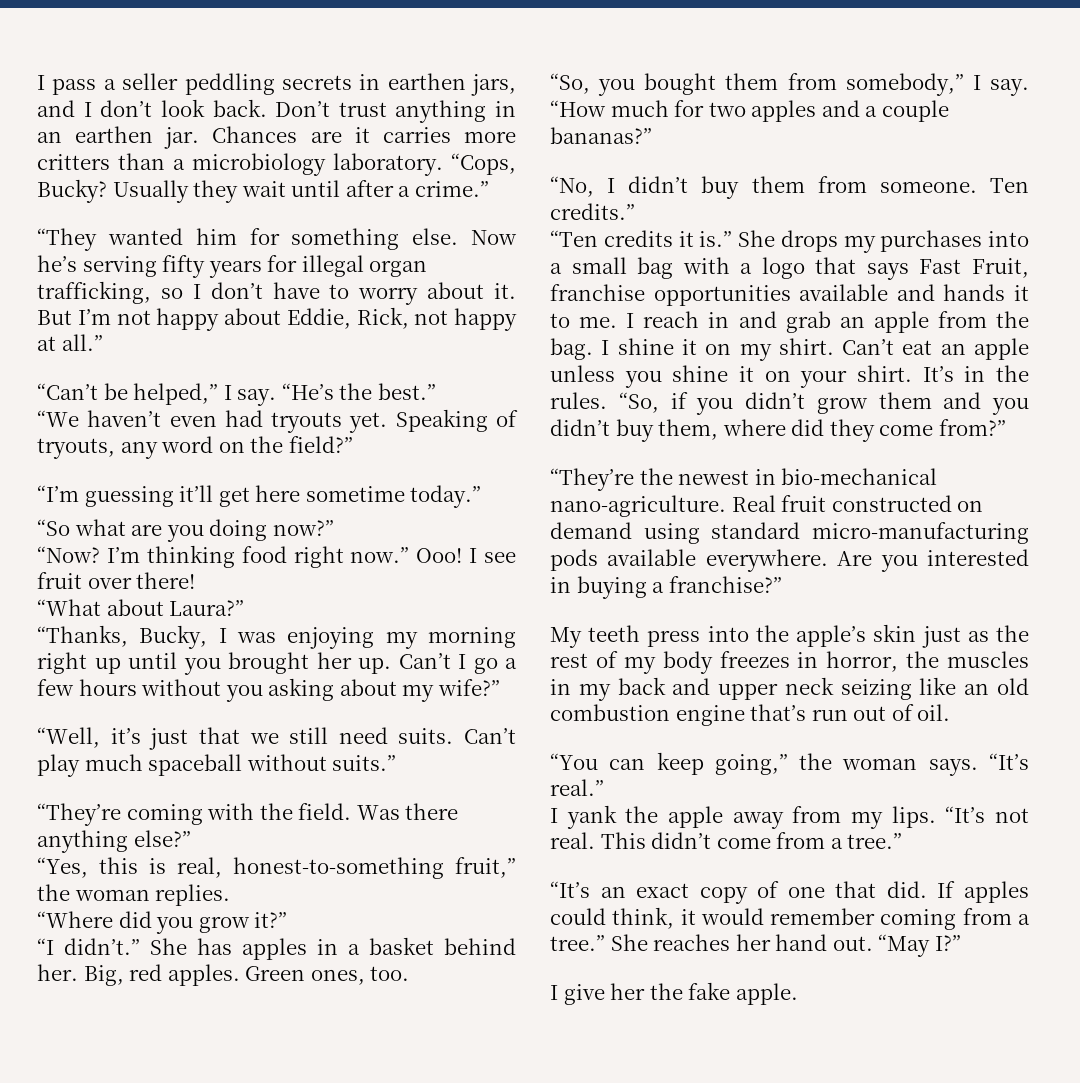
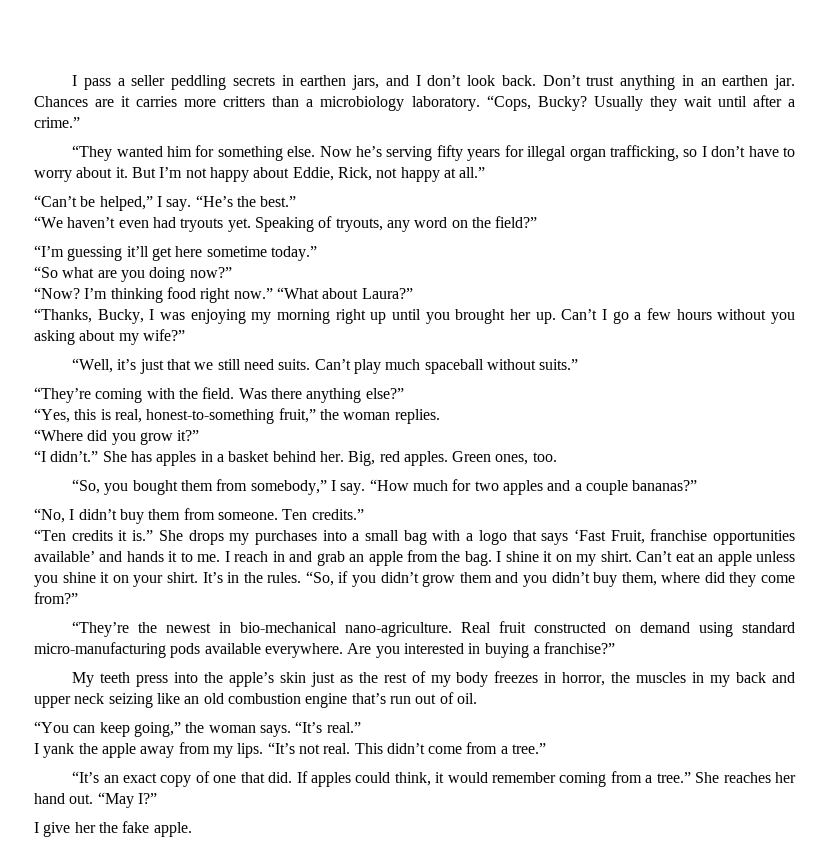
[416,548,516,563] [37,572,196,589] Ooo! I see fruit over there! // -> (273, 293) none
[919,259,962,274] Fast -> [573,529,606,541] ‘Fast
[799,284,889,301] available -> [34,551,95,562] available’

